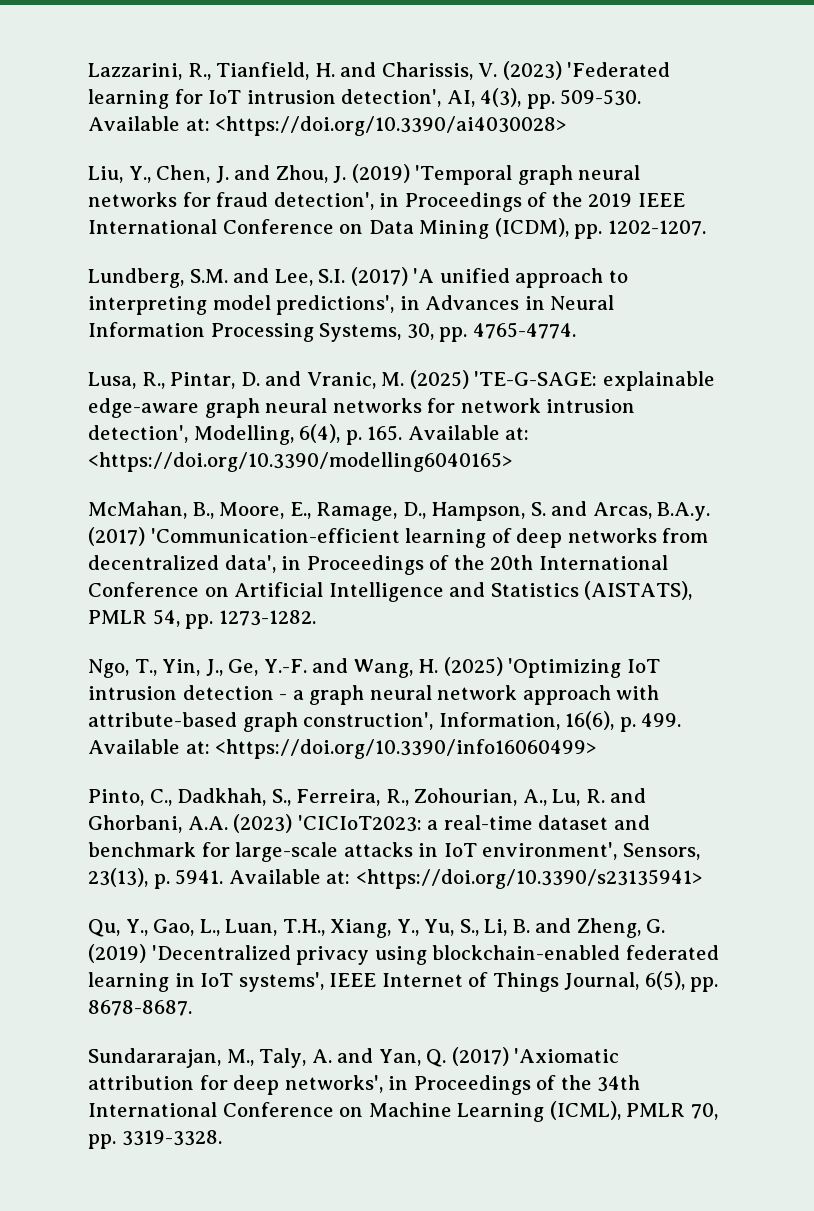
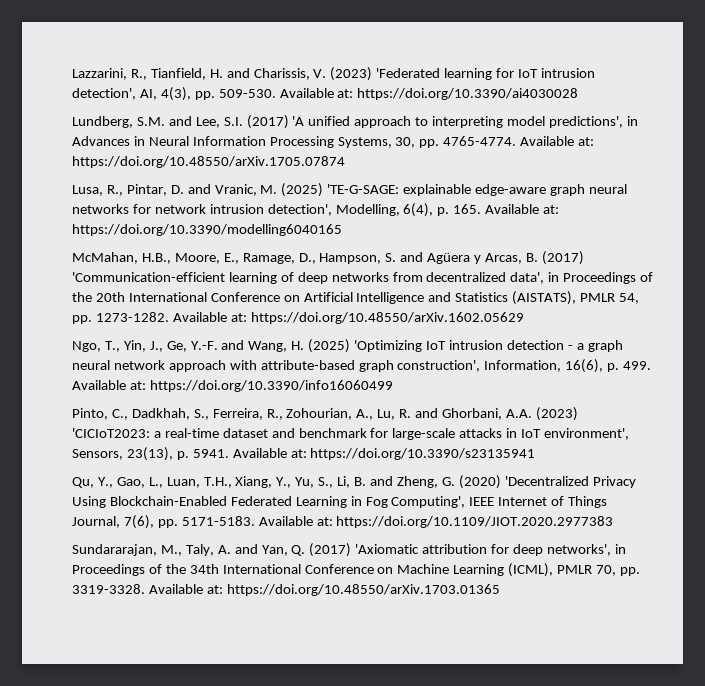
[215,116,567,136] [88,164,641,185] [88,192,685,212] [88,218,706,239] <https://doi.org/10.3390/ai4030028> // Liu, Y., Chen, J. and Zhou, J. (2019) 'Temporal graph neural networks for fraud detection', in Proceedings of the 2019 IEEE International Conference on Data Mining (ICDM), pp. 1202-1207. -> [357,88,579,100] https://doi.org/10.3390/ai4030028
(576, 330) none -> [520,136,595,146] [72,156,345,168] Available at: https://doi.org/10.48550/arXiv.1705.07874
[88,452,512,472] <https://doi.org/10.3390/modelling6040165> -> [72,224,342,236] https://doi.org/10.3390/modelling6040165
[192,502,214,519] B., -> [141,253,171,264] H.B.,
[592,502,711,521] Arcas, B.A.y. -> [427,253,538,264] Agüera y Arcas, B.
(316, 618) none -> [172,312,524,324] Available at: https://doi.org/10.48550/arXiv.1602.05629
[215,739,597,759] <https://doi.org/10.3390/info16060499> -> [149,380,393,392] https://doi.org/10.3390/info16060499
[355,869,702,889] <https://doi.org/10.3390/s23135941> -> [310,448,536,460] https://doi.org/10.3390/s23135941
[88,944,719,965] [88,972,324,992] (2019) 'Decentralized privacy using blockchain-enabled federated learning in IoT systems', -> [458,475,636,489] [72,496,466,508] (2020) 'Decentralized Privacy Using Blockchain-Enabled Federated Learning in Fog Computing',
[644,971,719,992] [88,1000,192,1016] 6(5), pp. 8678-8687. -> [123,515,614,529] 7(6), pp. 5171-5183. Available at: https://doi.org/10.1109/JIOT.2020.2977383
(222, 1138) none -> [148,584,500,596] Available at: https://doi.org/10.48550/arXiv.1703.01365

